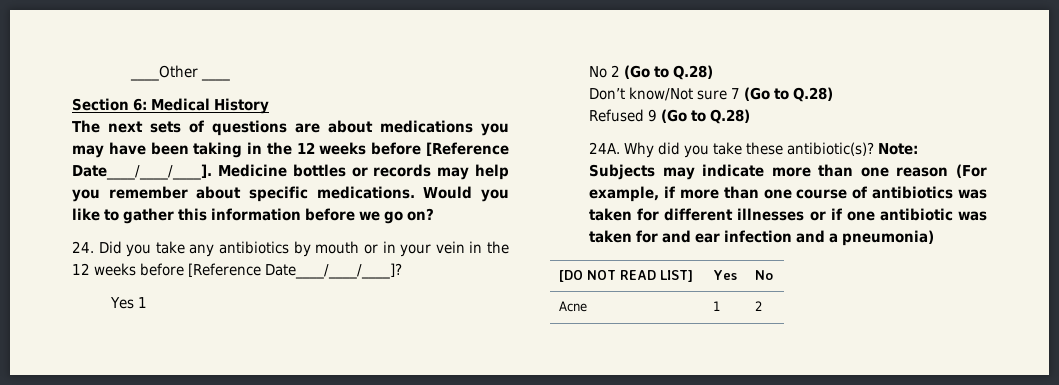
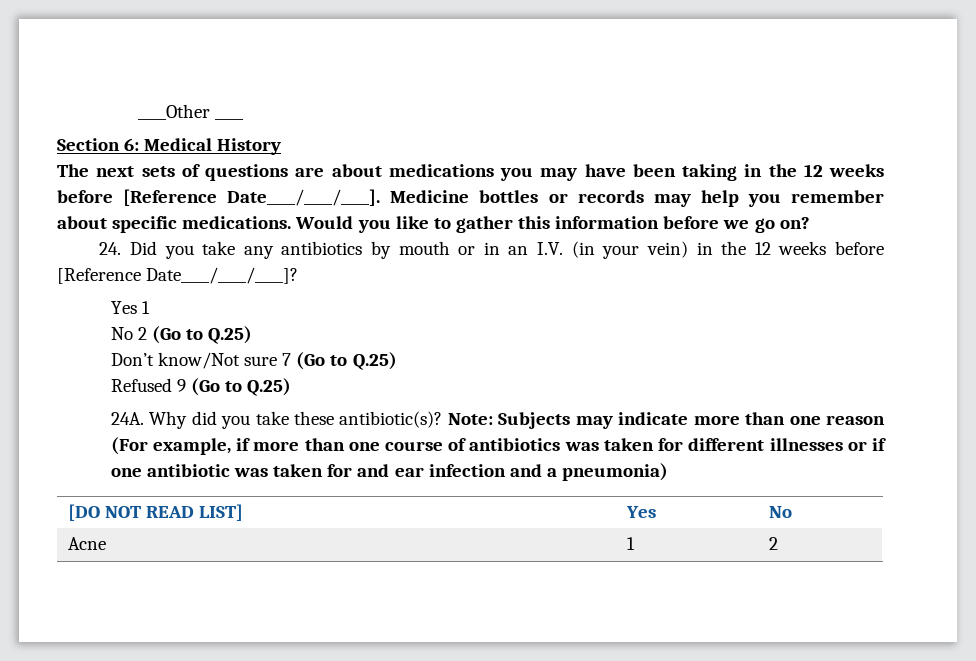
[400,241,465,257] your vein -> [508,241,688,259] an I.V. (in your vein)
[673,65,714,80] Q.28) -> [208,326,253,344] Q.25)
[793,87,834,102] Q.28) -> [352,352,397,370] Q.25)
[710,109,751,124] Q.28) -> [247,378,292,396] Q.25)

